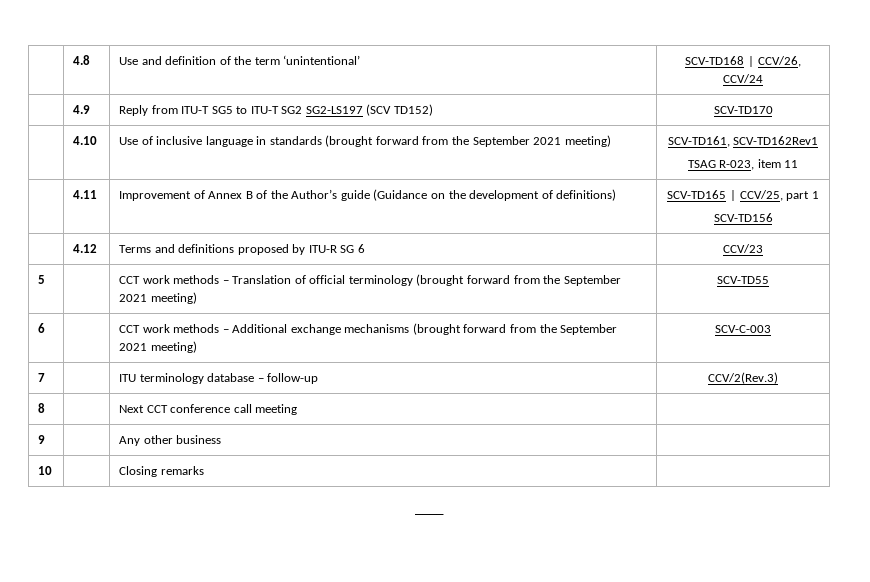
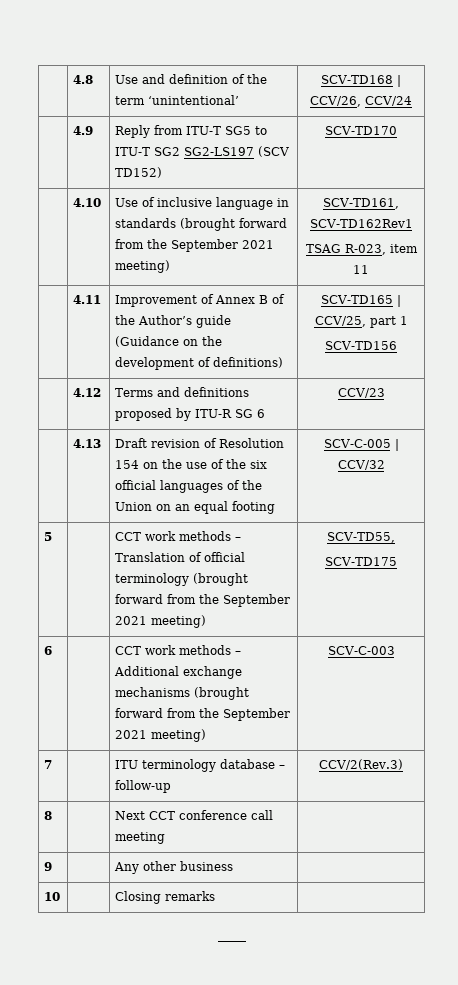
(763, 248) none -> [73,439,102,448] [115,438,285,448] [115,459,268,469] [115,480,263,493] [115,501,276,514] [323,439,399,451] [337,460,385,470] // | 4.13 | Draft revision of Resolution 154 on the use of the six official languages of the Union on an equal footing | SCV-C-005 | CCV/32
[717,276,769,284] SCV-TD55 -> [327,532,396,543] [325,557,398,566] SCV-TD55, // SCV-TD175

